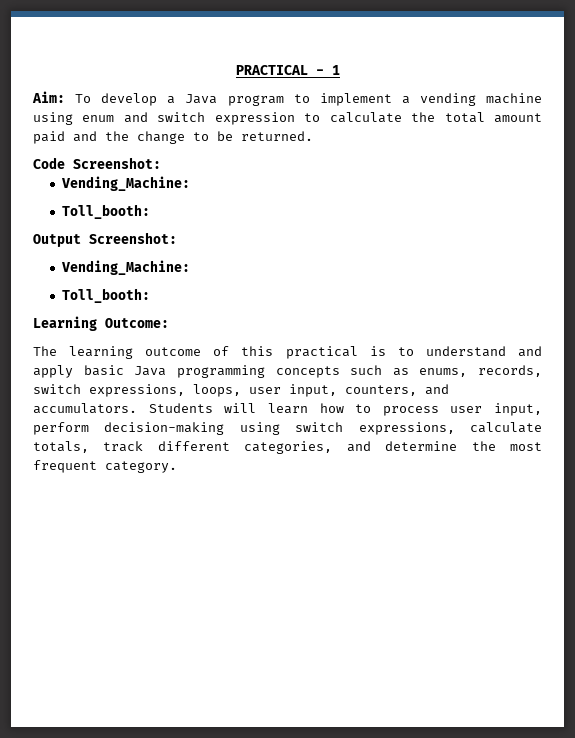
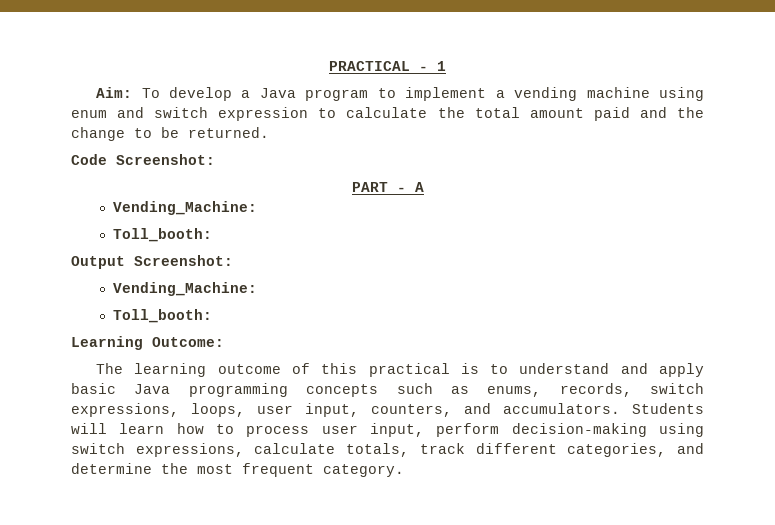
(161, 163) none -> [351,182,424,192] // PART - A

